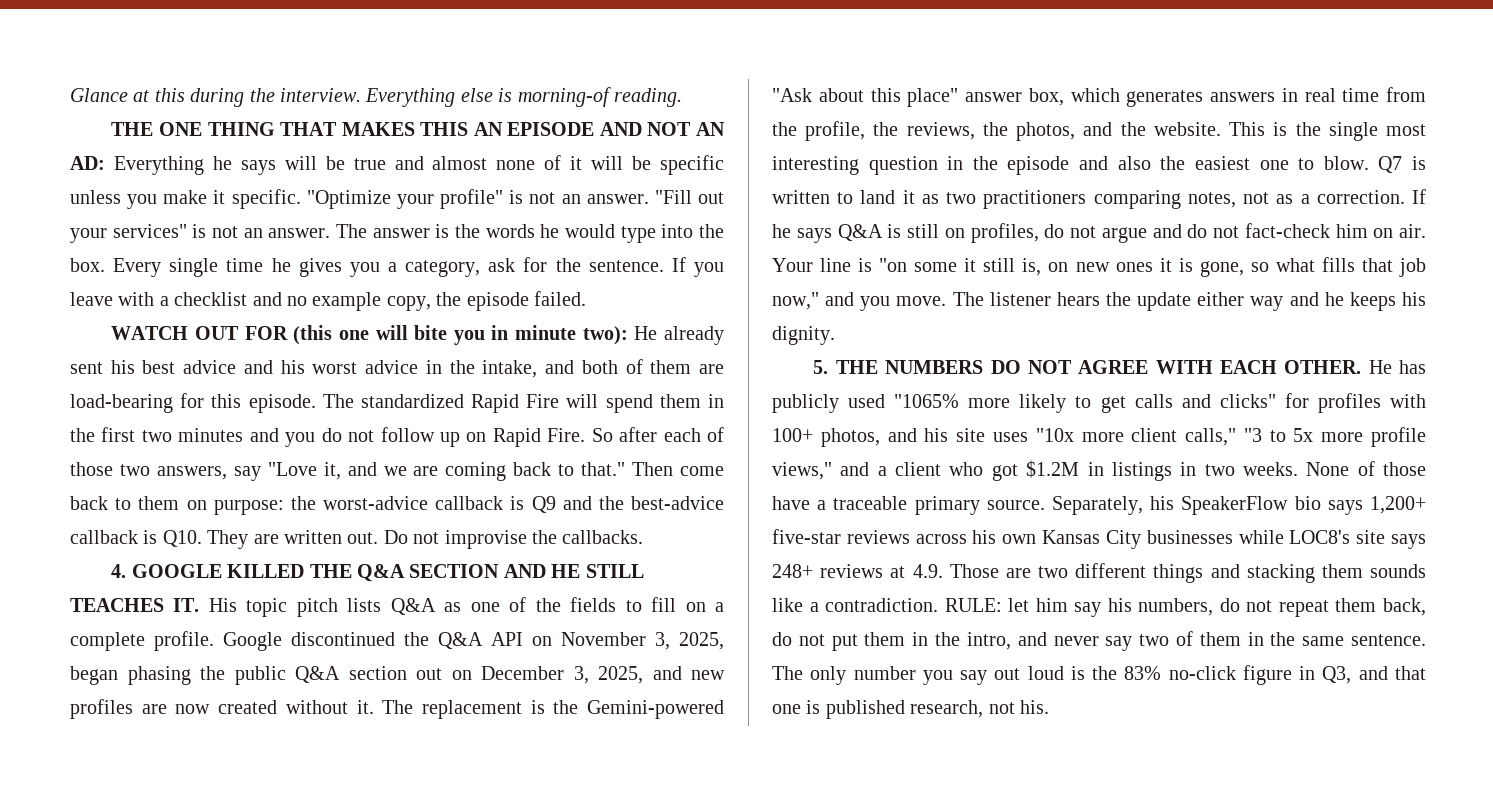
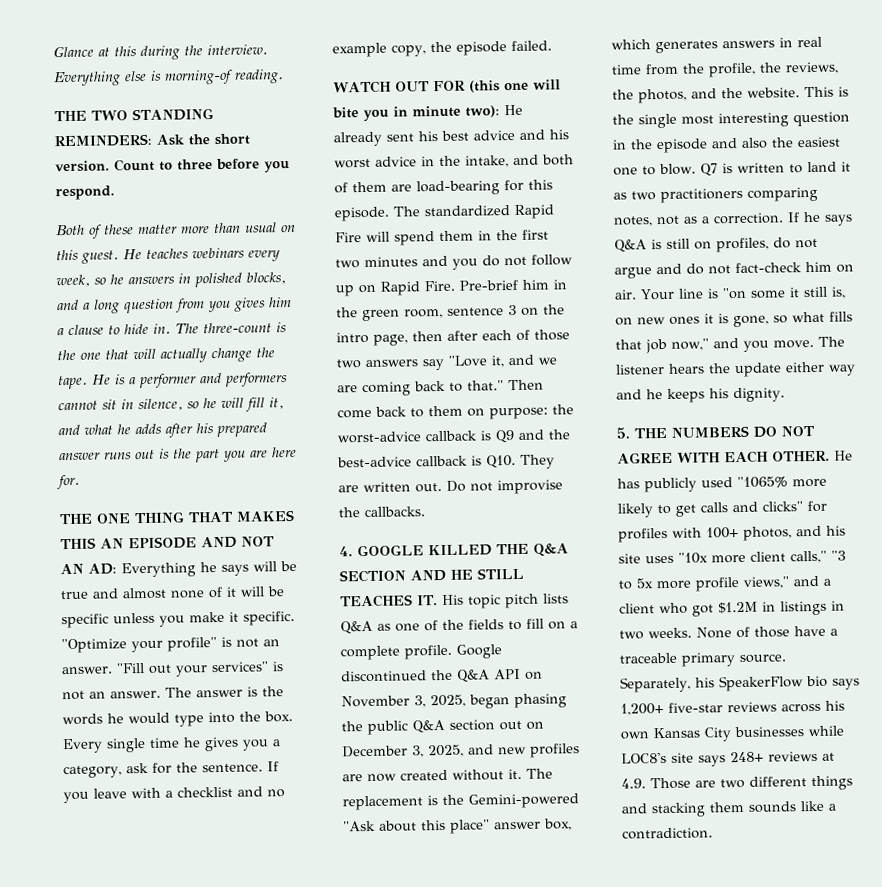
(682, 97) none -> [54,108,214,122] [54,133,250,148] [55,158,290,173] [55,185,115,201] [56,222,296,239] [56,247,280,264] [56,272,286,288] [57,297,292,314] [57,322,287,336] [57,347,275,363] [58,372,288,390] [58,397,284,412] [58,422,267,438] [59,446,297,463] [56,474,80,490] // THE TWO STANDING REMINDERS: Ask the short version. Count to three before you respond. // Both of these matter more than usual on this guest. He teaches webinars every week, so he answers in polished blocks, and a long question from you gives him a clause to hide in. The three-count is the one that will actually change the tape. He is a performer and performers cannot sit in silence, so he will fill it, and what he adds after his prepared answer runs out is the part you are here for.
[591,428,613,442] So -> [459,279,567,291] [336,304,565,322] [336,330,443,346] Pre-brief him in the green room, sentence 3 on the intro page, then
[156,466,227,480] answers, -> [365,359,418,368] answers
[944,598,1426,617] [772,631,1426,651] [772,665,1426,685] [772,700,1049,719] RULE: let him say his numbers, do not repeat them back, do not put them in the intro, and never say two of them in the same sentence. The only number you say out loud is the 83% no-click figure in Q3, and that one is published research, not his. -> (713, 833) none

